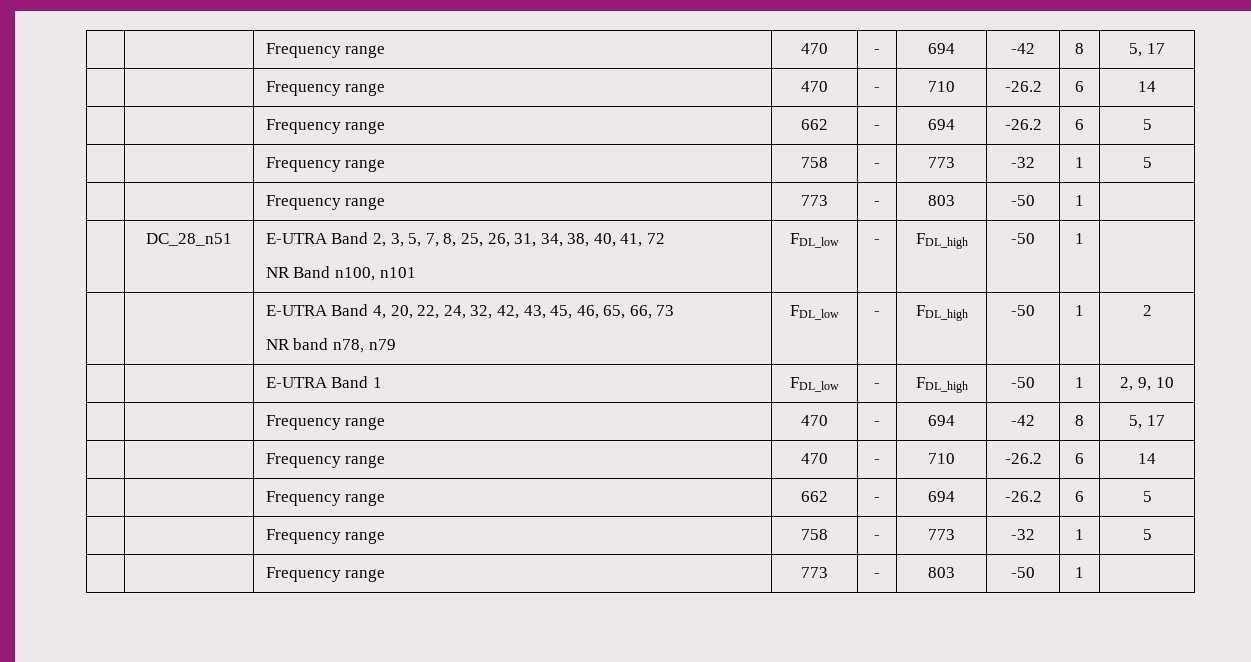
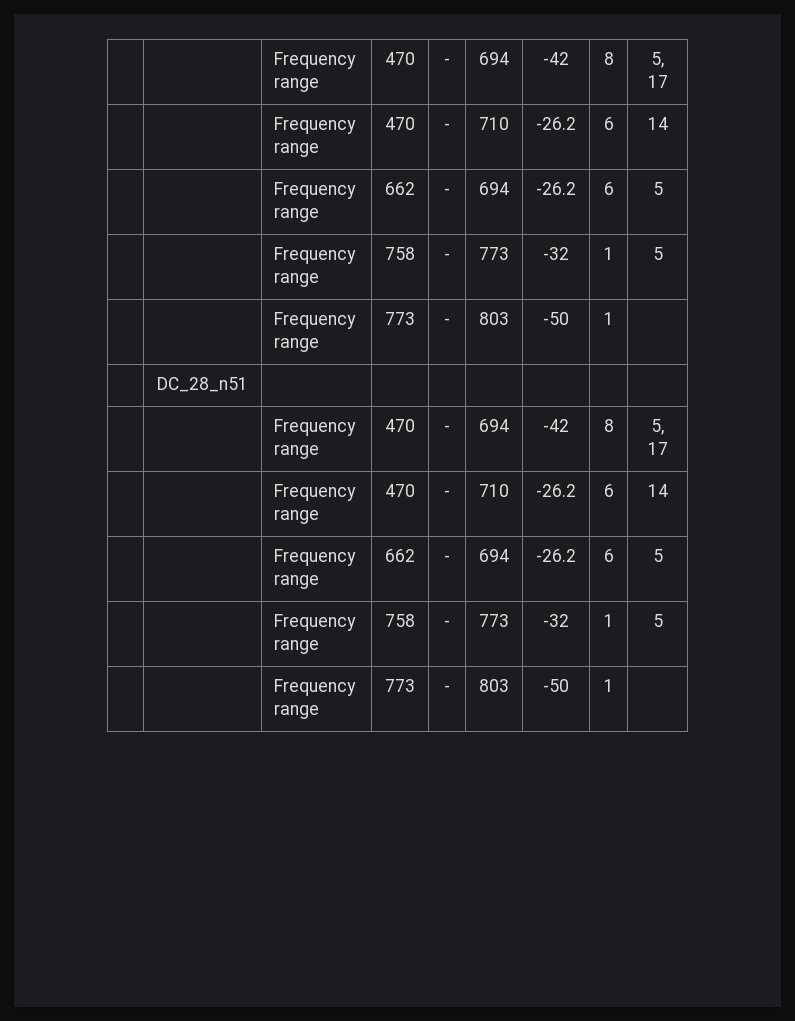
[265,232,666,247] [265,266,416,281] [790,233,839,248] [874,239,880,244] [915,233,968,249] [1011,233,1035,244] [1075,233,1084,244] [265,304,675,319] [265,338,396,353] [790,305,839,320] [874,311,880,316] [915,305,968,321] [1011,305,1035,316] [1075,305,1084,316] [1142,305,1152,316] [265,376,382,388] [790,377,839,392] [874,383,880,388] [915,377,968,393] [1011,377,1035,388] [1075,377,1084,388] [1120,377,1174,391] E-UTRA Band 2, 3, 5, 7, 8, 25, 26, 31, 34, 38, 40, 41, 72 // NR Band n100, n101 | FDL_low | - | FDL_high | -50 | 1 | // | | E-UTRA Band 4, 20, 22, 24, 32, 42, 43, 45, 46, 65, 66, 73 // NR band n78, n79 | FDL_low | - | FDL_high | -50 | 1 | 2 // | | E-UTRA Band 1 | FDL_low | - | FDL_high | -50 | 1 | 2, 9, 10 -> (248, 384) | | | | | |

